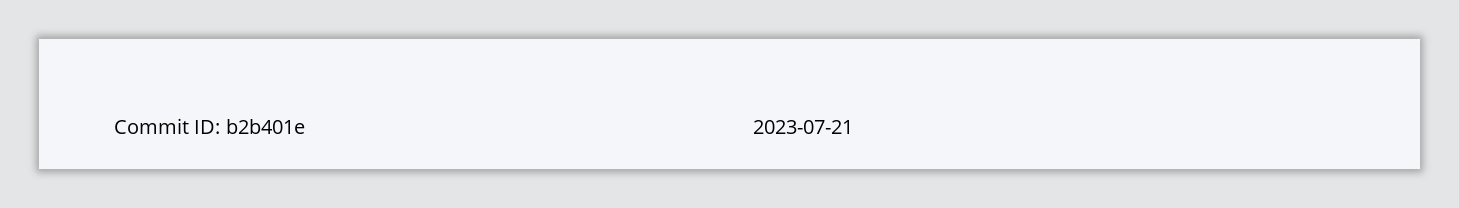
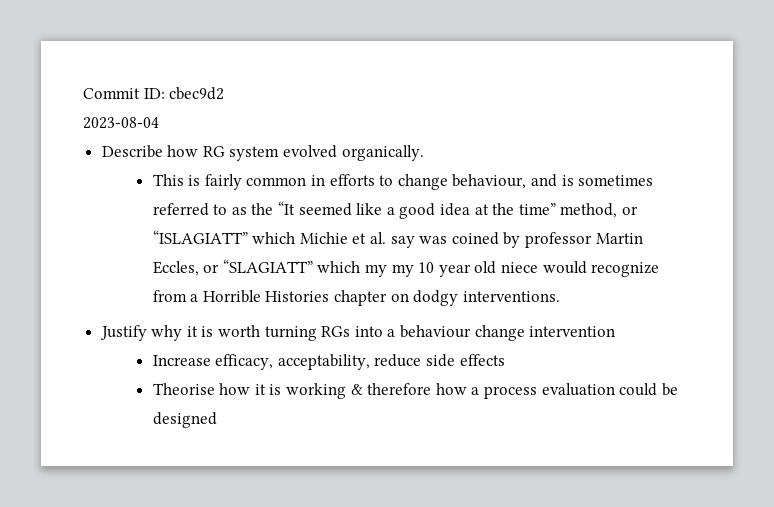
[225,119,305,134] [753,120,853,134] b2b401e // 2023-07-21 -> [169,87,225,100] [83,117,159,129] [101,145,424,161] [152,174,654,190] [152,201,638,219] [152,230,643,248] [152,259,660,277] [152,290,560,306] [99,325,616,341] [152,354,505,370] [152,383,678,399] [152,412,217,428] cbec9d2 // 2023-08-04 // Describe how RG system evolved organically. // This is fairly common in efforts to change behaviour, and is sometimes referred to as the “It seemed like a good idea at the time” method, or “ISLAGIATT” which Michie et al. say was coined by professor Martin Eccles, or “SLAGIATT” which my my 10 year old niece would recognize from a Horrible Histories chapter on dodgy interventions. // Justify why it is worth turning RGs into a behaviour change intervention // Increase efficacy, acceptability, reduce side effects // Theorise how it is working & therefore how a process evaluation could be designed

